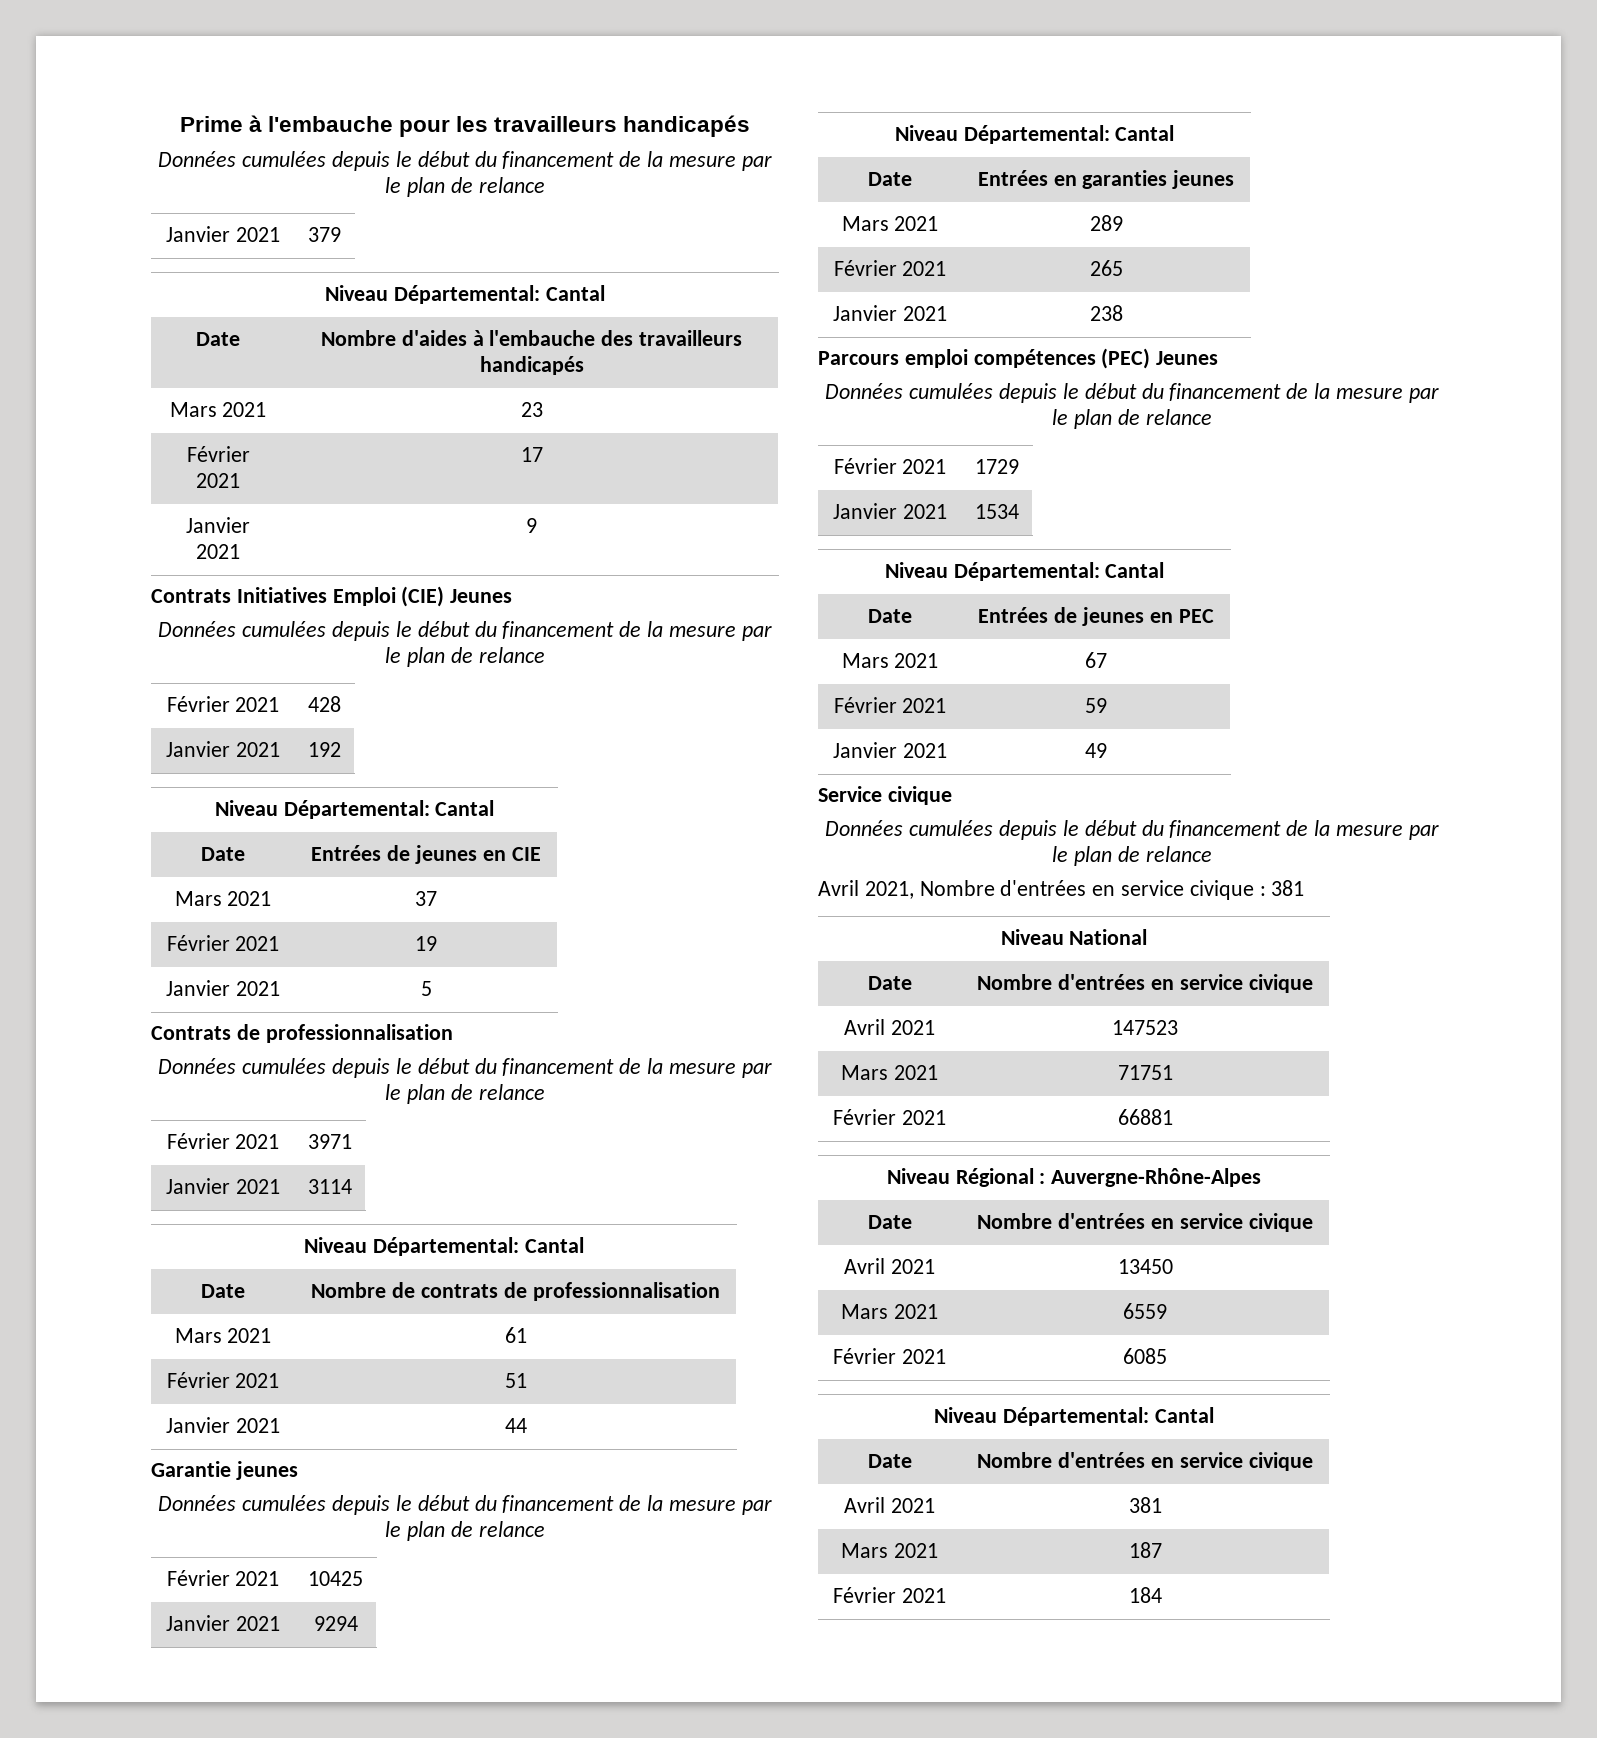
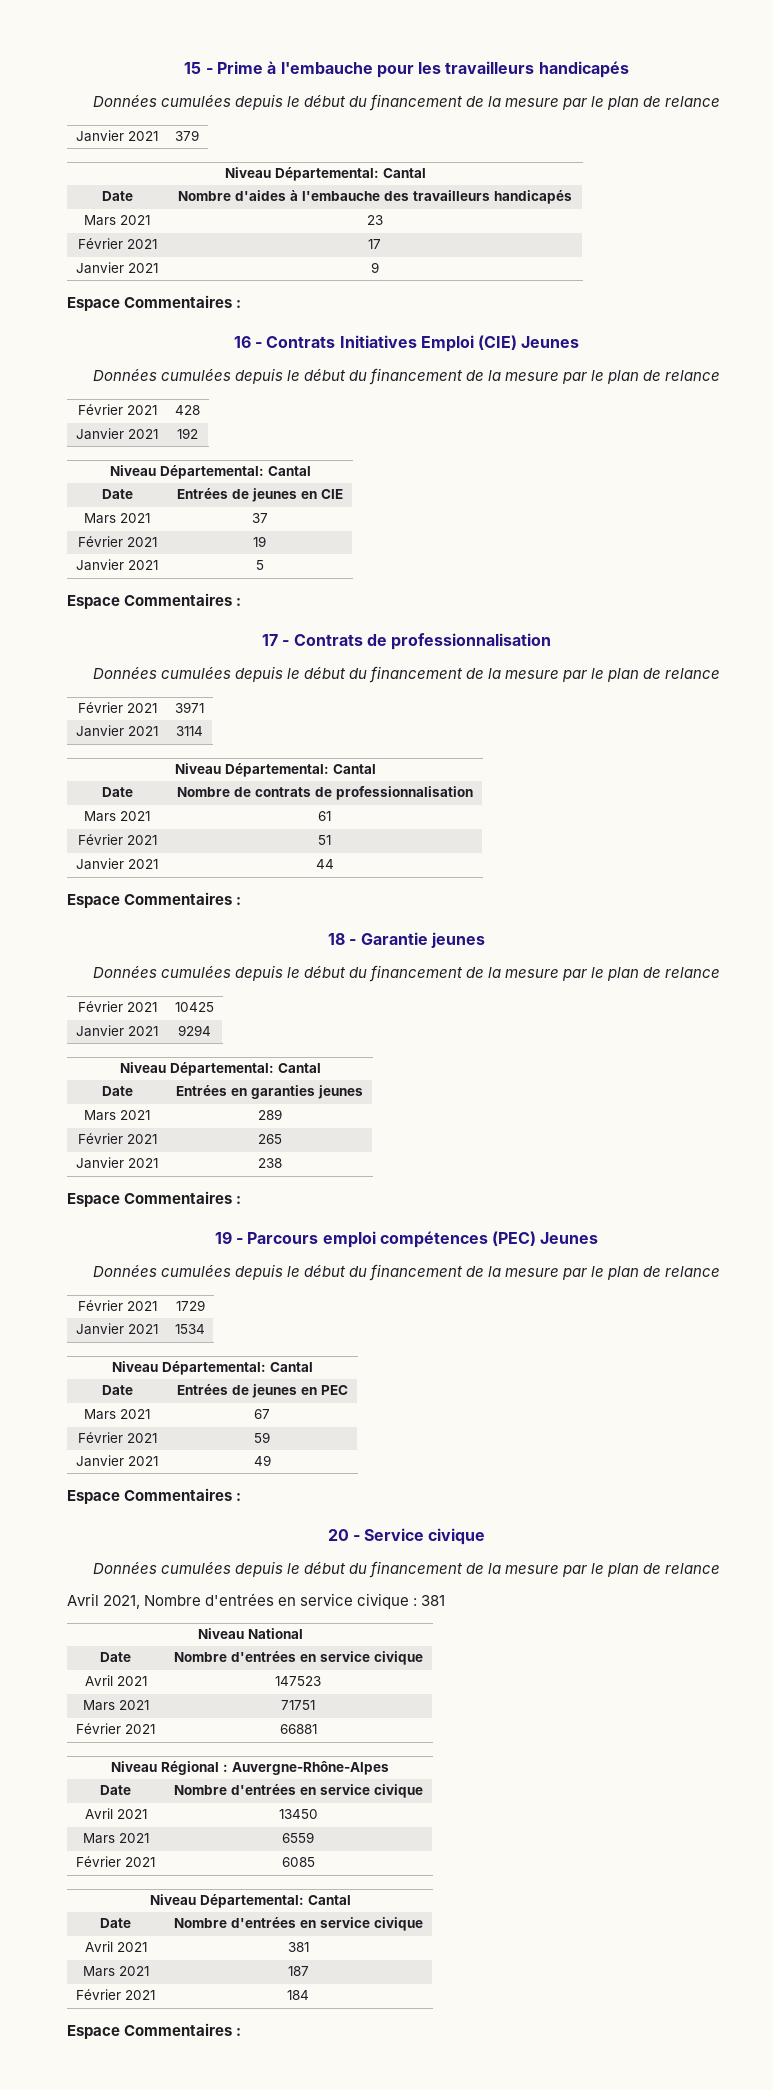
(179, 124) none -> [184,62,213,74] 15 -
(537, 525) none -> [67,295,242,311] [233,336,262,348] Espace Commentaires : // 16 -
(432, 988) none -> [67,593,242,609] [261,634,290,646] Espace Commentaires : // 17 -
(527, 1425) none -> [67,892,242,908] [328,933,357,945] Espace Commentaires : // 18 -
(1123, 313) none -> [67,1191,242,1207] [214,1231,243,1244] Espace Commentaires : // 19 -
(1107, 750) none -> [67,1488,242,1504] [327,1529,360,1541] Espace Commentaires : // 20 -
(1162, 1595) none -> [67,2023,242,2039] // Espace Commentaires :

